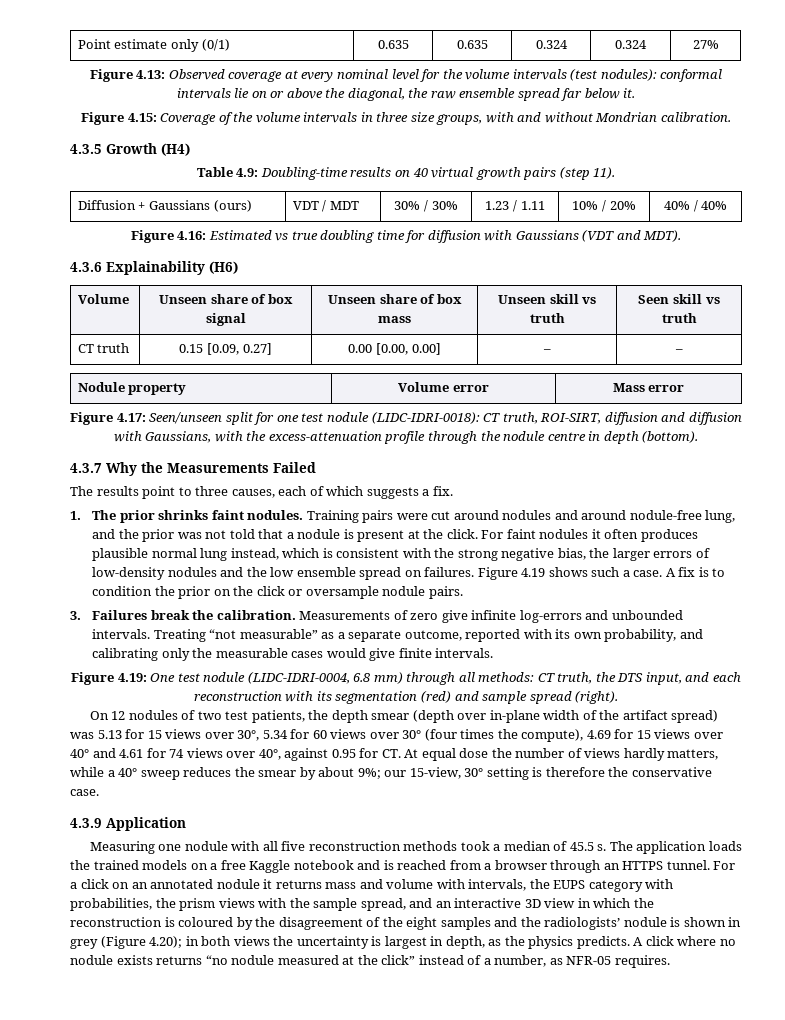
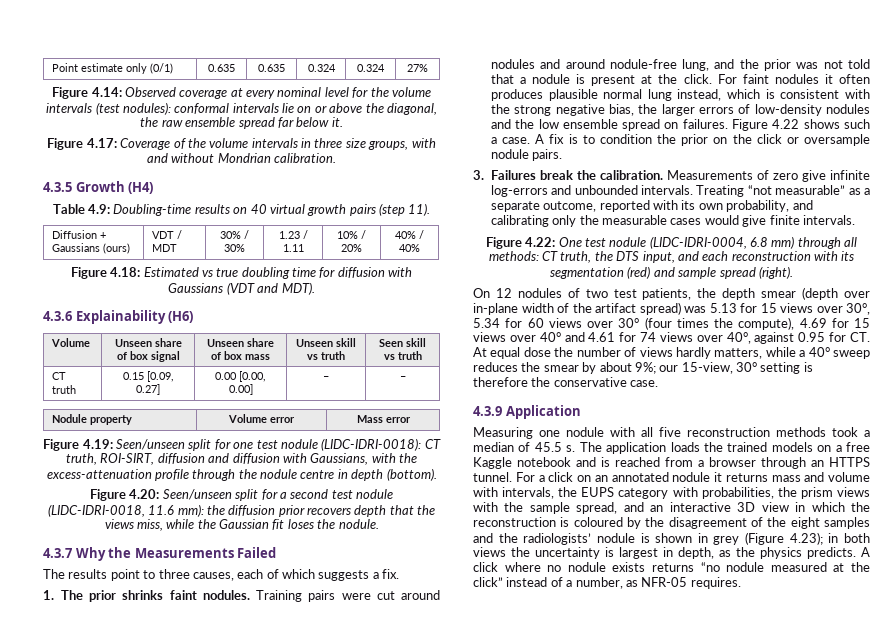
[136,70,166,79] 4.13: -> [91,87,122,97] 4.14:
[127,113,157,122] 4.15: -> [86,138,117,148] 4.17:
[177,231,207,240] 4.16: -> [110,267,141,277] 4.18:
[116,413,146,422] 4.17: -> [82,439,113,449] 4.19:
(699, 437) none -> [90,489,393,501] [47,504,436,517] [104,519,379,531] // Figure 4.20: Seen/unseen split for a second test nodule (LIDC-IDRI-0018, 11.6 mm): the diffusion prior recovers depth that the views miss, while the Gaussian fit loses the nodule.
[521,568,546,577] 4.19 -> [772,119,800,129] 4.22
[117,673,147,682] 4.19: -> [525,237,556,247] 4.22:
[149,936,183,948] 4.20); -> [789,532,823,545] 4.23);

